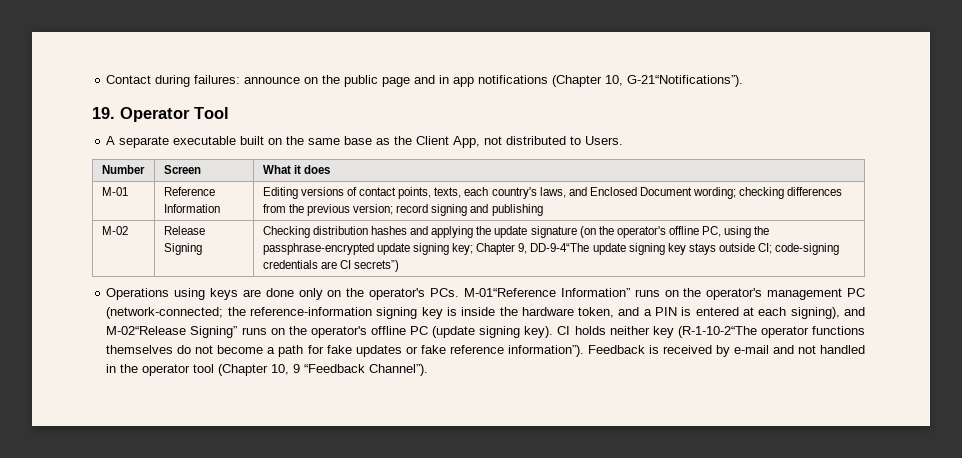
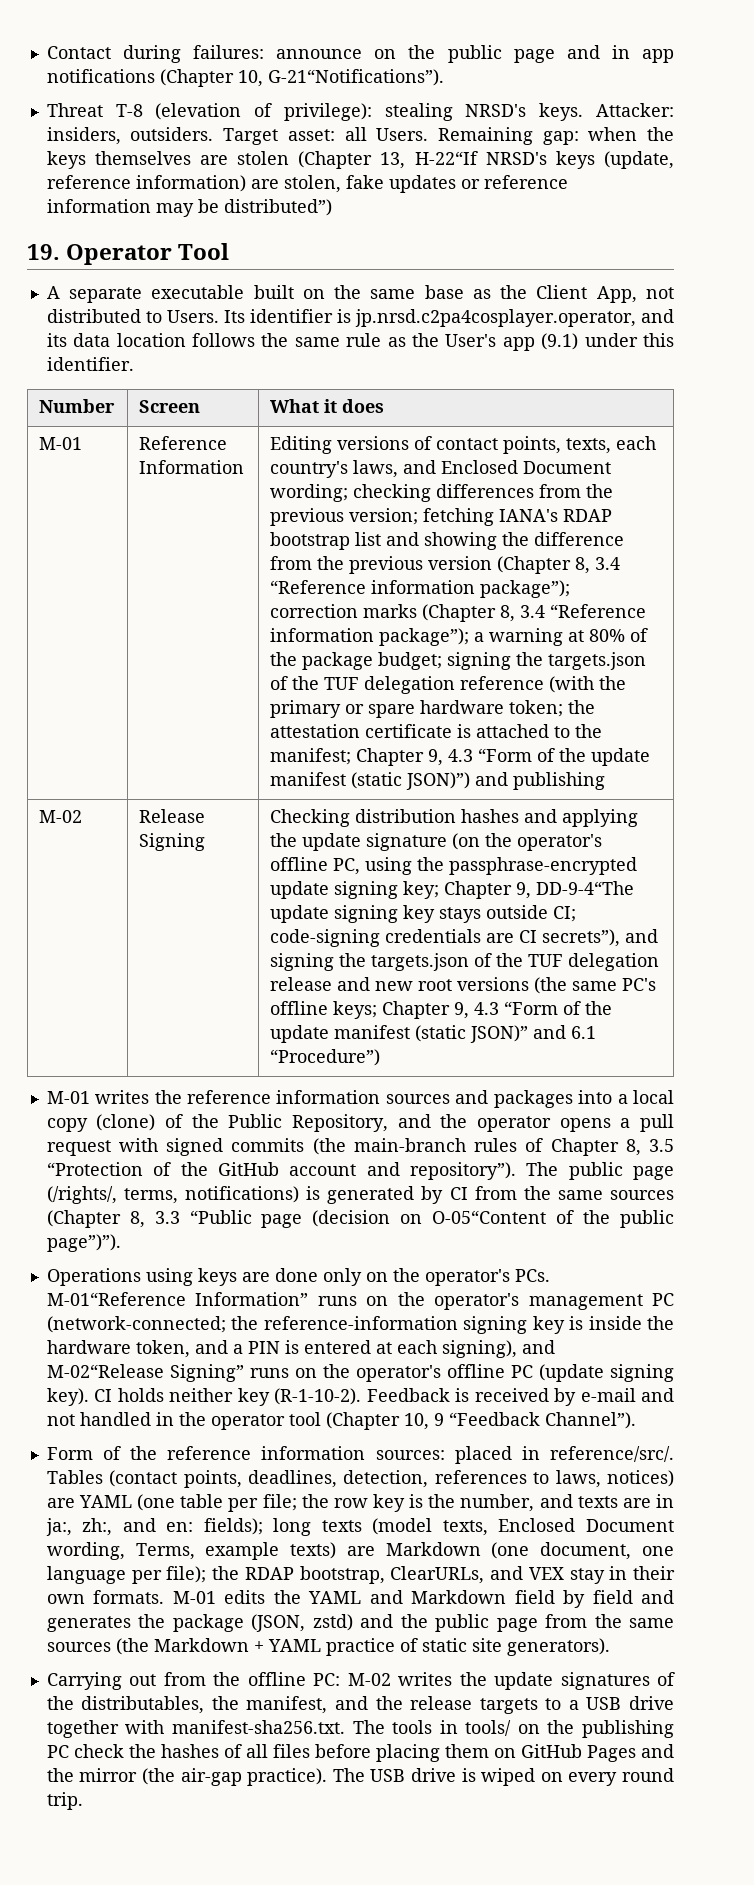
(744, 81) none -> [46,103,674,121] [46,127,674,145] [46,151,674,169] [46,175,568,193] [46,199,332,217] // Threat T-8 (elevation of privilege): stealing NRSD's keys. Attacker: insiders, outsiders. Target asset: all Users. Remaining gap: when the keys themselves are stolen (Chapter 13, H-22“If NRSD's keys (update, reference information) are stolen, fake updates or reference information may be distributed”)
(624, 140) none -> [223,309,674,327] [46,333,674,351] [46,357,134,371] Its identifier is jp.nrsd.c2pa4cosplayer.operator, and its data location follows the same rule as the User's app (9.1) under this identifier.
[396,204,468,216] record signing -> [423,508,613,526] [270,532,625,550] [270,556,621,574] [270,580,571,598] [270,604,647,622] [270,628,649,646] [270,652,647,670] [270,676,627,694] [270,700,596,718] [270,724,603,738] [270,748,651,766] [270,772,471,790] fetching IANA's RDAP bootstrap list and showing the difference from the previous version (Chapter 8, 3.4 “Reference information package”); correction marks (Chapter 8, 3.4 “Reference information package”); a warning at 80% of the package budget; signing the targets.json of the TUF delegation reference (with the primary or spare hardware token; the attestation certificate is attached to the manifest; Chapter 9, 4.3 “Form of the update manifest (static JSON)”)
[354,260,400,272] secrets”) -> [542,929,659,947] [270,953,660,971] [270,977,657,994] [270,1001,613,1019] [270,1025,597,1043] [270,1049,381,1066] [46,1090,674,1108] [46,1114,674,1132] [46,1138,675,1156] [46,1162,675,1180] [46,1186,674,1204] [46,1210,674,1228] [46,1234,121,1252] secrets”), and signing the targets.json of the TUF delegation release and new root versions (the same PC's offline keys; Chapter 9, 4.3 “Form of the update manifest (static JSON)” and 6.1 “Procedure”) // M-01 writes the reference information sources and packages into a local copy (clone) of the Public Repository, and the operator opens a pull request with signed commits (the main-branch rules of Chapter 8, 3.5 “Protection of the GitHub account and repository”). The public page (/rights/, terms, notifications) is generated by CI from the same sources (Chapter 8, 3.3 “Public page (decision on O-05“Content of the public page”)”).
[677,326,866,338] [106,345,584,357] (R-1-10-2“The operator functions themselves do not become a path for fake updates or fake reference information”). -> [274,1388,362,1405] (R-1-10-2).
(429, 370) none -> [46,1446,674,1464] [46,1470,674,1488] [46,1494,674,1512] [45,1518,674,1536] [46,1542,674,1560] [46,1566,675,1584] [46,1590,675,1608] [46,1614,675,1632] [46,1638,610,1656] [46,1672,676,1690] [46,1696,675,1714] [46,1720,674,1738] [46,1744,674,1762] [46,1768,675,1786] [46,1792,83,1810] // Form of the reference information sources: placed in reference/src/. Tables (contact points, deadlines, detection, references to laws, notices) are YAML (one table per file; the row key is the number, and texts are in ja:, zh:, and en: fields); long texts (model texts, Enclosed Document wording, Terms, example texts) are Markdown (one document, one language per file); the RDAP bootstrap, ClearURLs, and VEX stay in their own formats. M-01 edits the YAML and Markdown field by field and generates the package (JSON, zstd) and the public page from the same sources (the Markdown + YAML practice of static site generators). // Carrying out from the offline PC: M-02 writes the update signatures of the distributables, the manifest, and the release targets to a USB drive together with manifest-sha256.txt. The tools in tools/ on the publishing PC check the hashes of all files before placing them on GitHub Pages and the mirror (the air-gap practice). The USB drive is wiped on every round trip.

